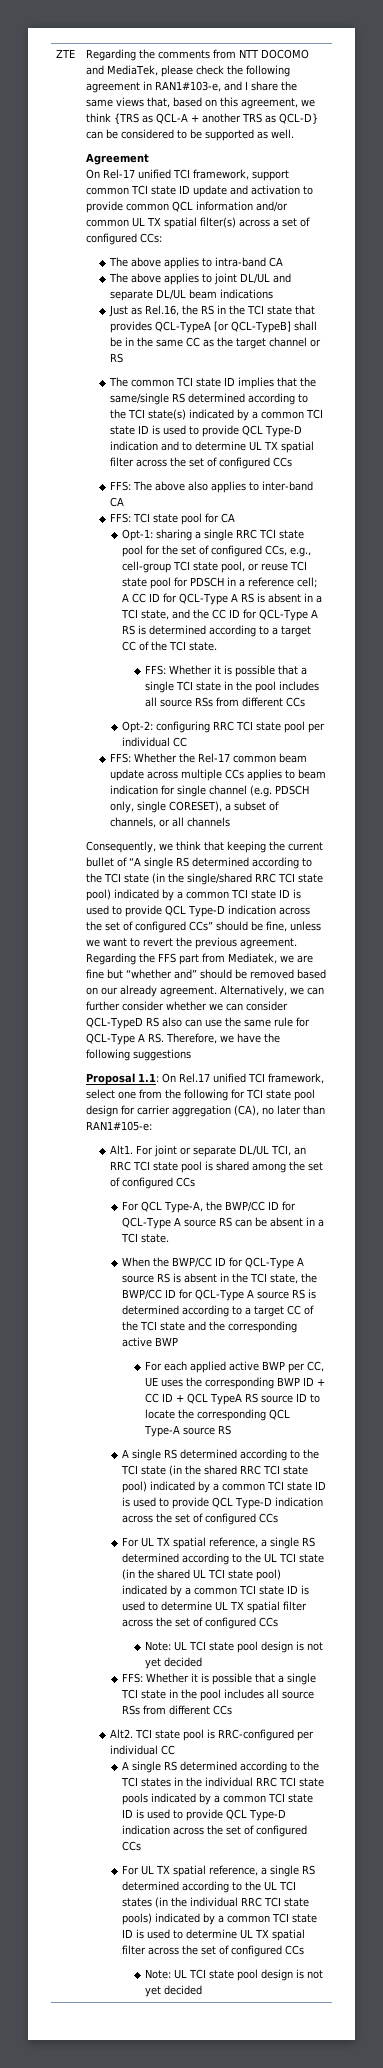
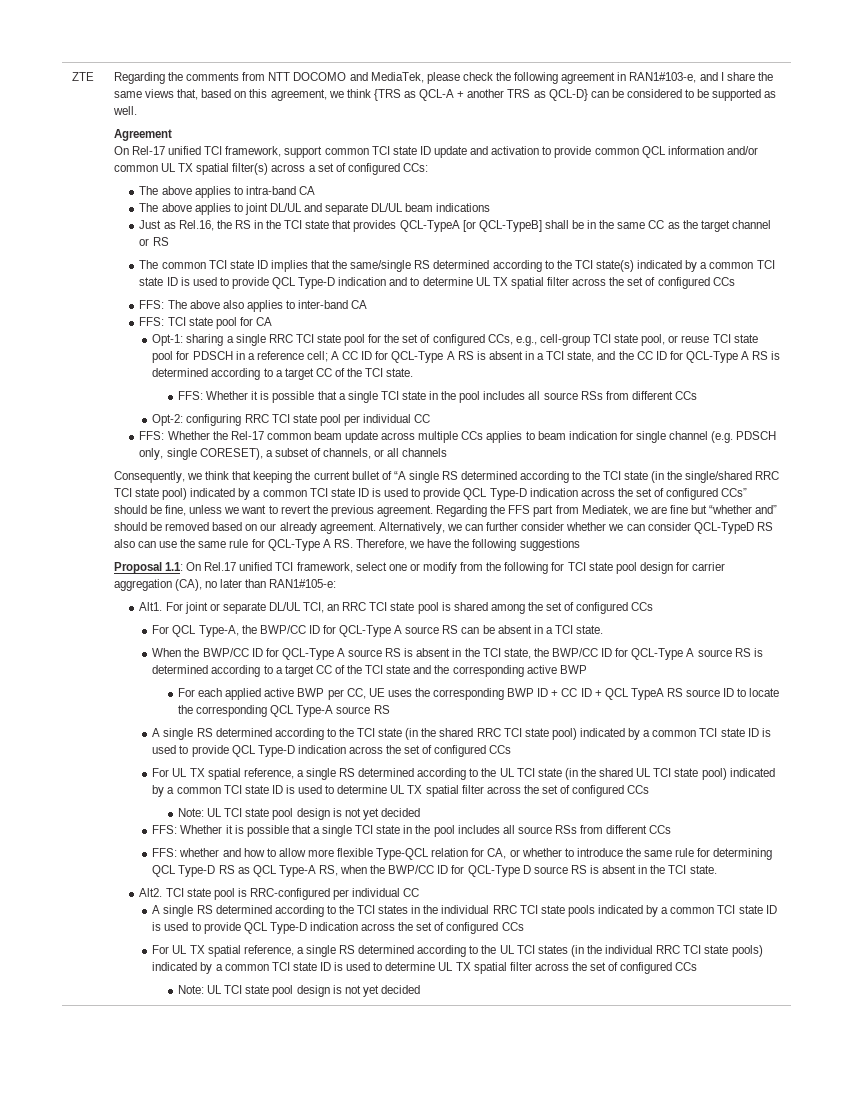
(137, 1095) none -> [409,562,457,574] or modify
(232, 1710) none -> [152,848,773,860] [152,865,717,877] // FFS: whether and how to allow more flexible Type-QCL relation for CA, or whether to introduce the same rule for determining QCL Type-D RS as QCL Type-A RS, when the BWP/CC ID for QCL-Type D source RS is absent in the TCI state.

